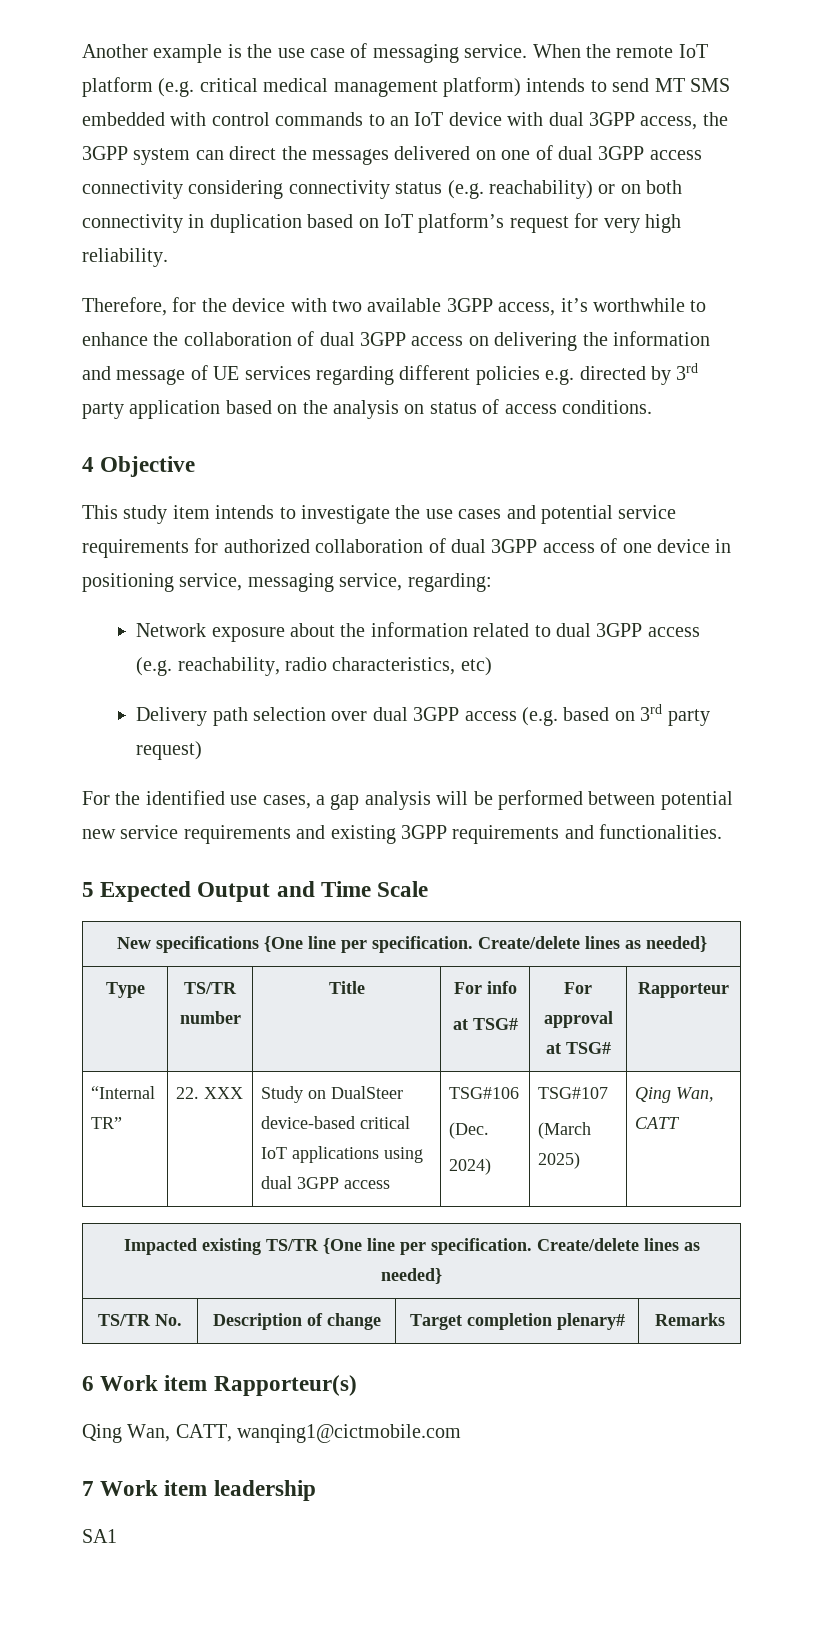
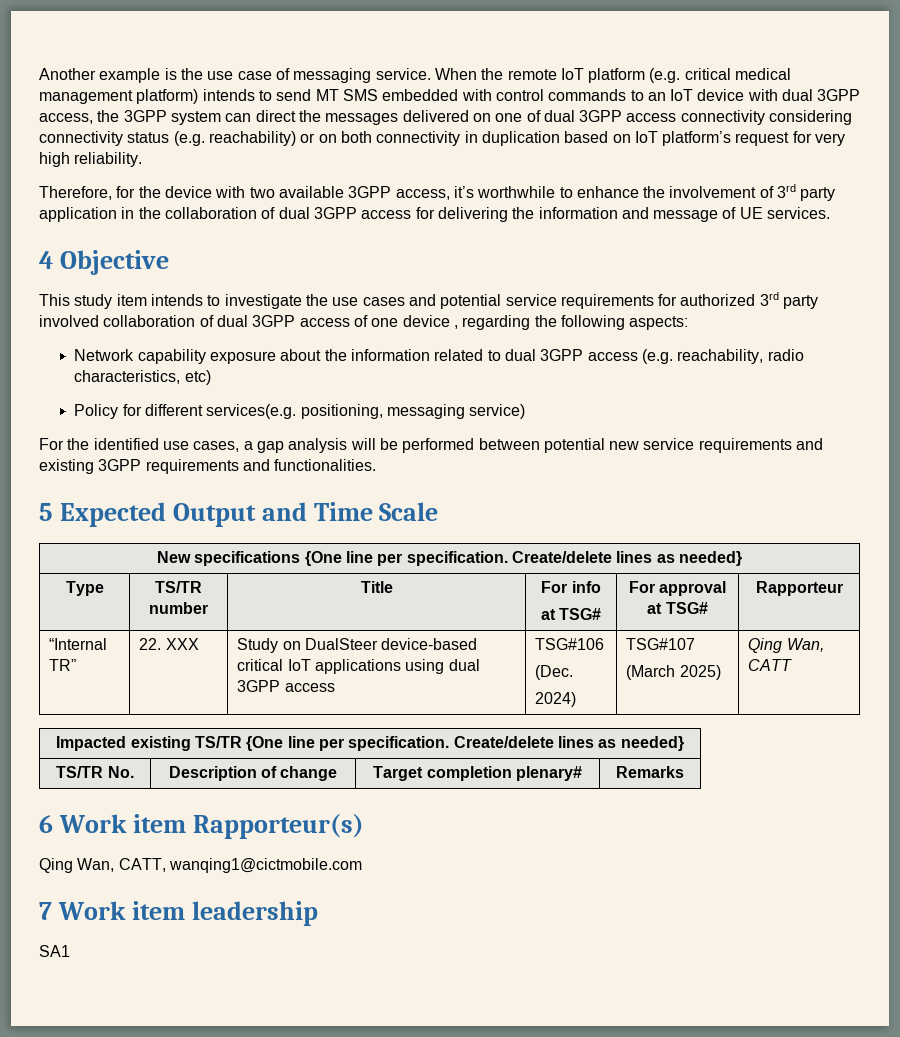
[183,331,489,346] collaboration of dual 3GPP access on -> [669,184,836,201] [39,207,435,222] involvement of 3rd party application in the collaboration of dual 3GPP access for
[244,363,699,385] [82,399,652,419] services regarding different policies e.g. directed by 3rd party application based on the analysis on status of access conditions. -> [767,207,831,219] services.
(310, 546) none -> [759,292,819,309] [39,315,99,327] 3rd party involved
[715,539,732,553] [82,573,492,592] in positioning service, messaging service, regarding: -> [453,315,689,330] , regarding the following aspects:
(207, 630) none -> [137,349,206,364] capability
[136,704,710,726] [136,741,203,760] Delivery path selection over dual 3GPP access (e.g. based on 3rd party request) -> [74,404,526,419] Policy for different services(e.g. positioning, messaging service)

